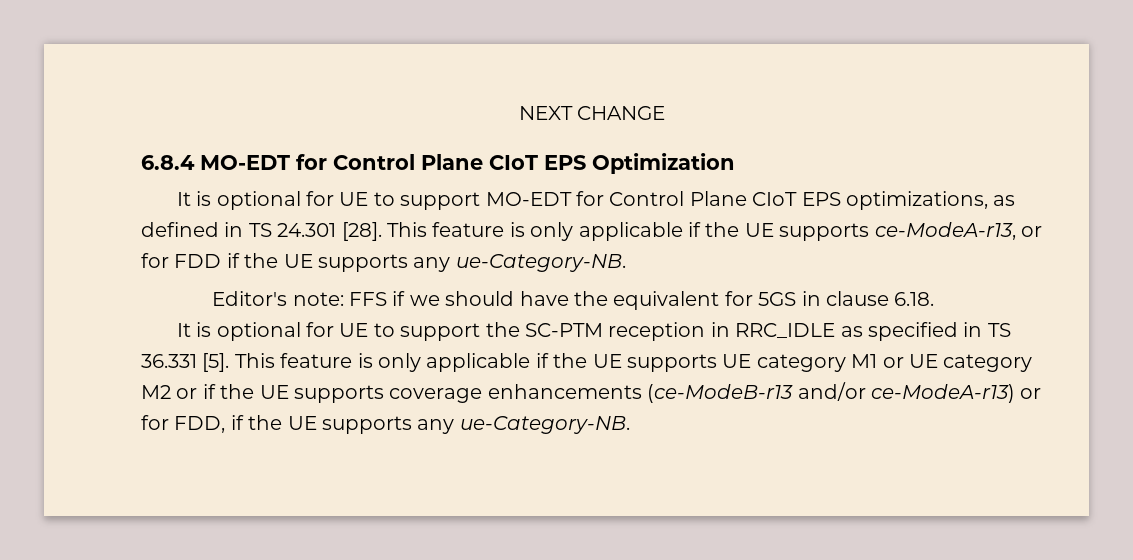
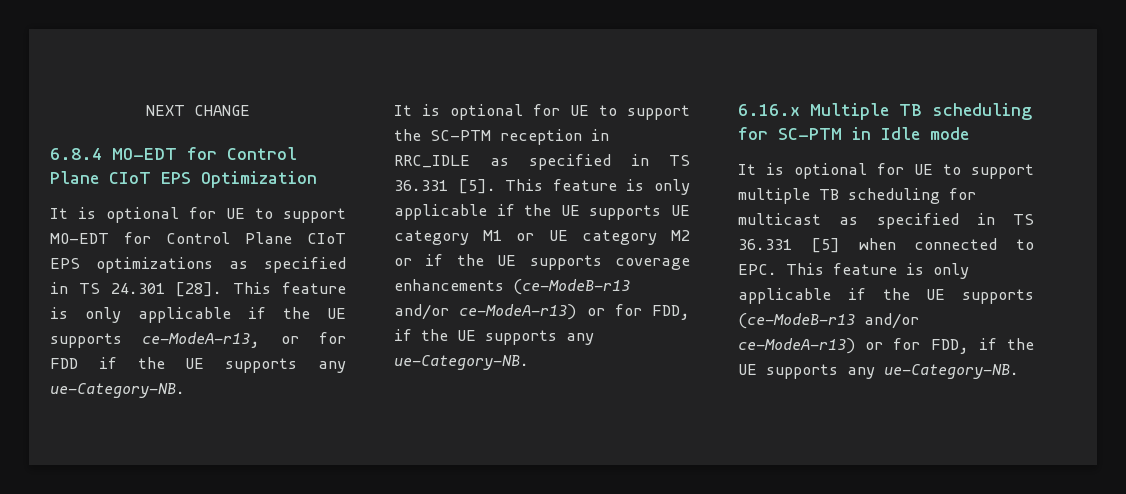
[845,191,1016,210] [141,222,219,237] optimizations, as defined -> [96,257,346,273] optimizations as specified
[212,291,935,310] // Editor's note: FFS if we should have the equivalent for 5GS in clause 6.18. -> (185, 390) none
(630, 425) none -> [738,103,1032,120] [738,127,969,140] [738,163,1034,179] [738,188,976,204] [738,213,1034,229] [738,238,1034,253] [738,263,969,279] [738,288,1034,304] [738,313,919,329] [738,338,1034,354] [738,364,1019,379] // 6.16.x Multiple TB scheduling for SC-PTM in Idle mode // It is optional for UE to support multiple TB scheduling for multicast as specified in TS 36.331 [5] when connected to EPC. This feature is only applicable if the UE supports (ce-ModeB-r13 and/or ce-ModeA-r13) or for FDD, if the UE supports any ue-Category-NB.

